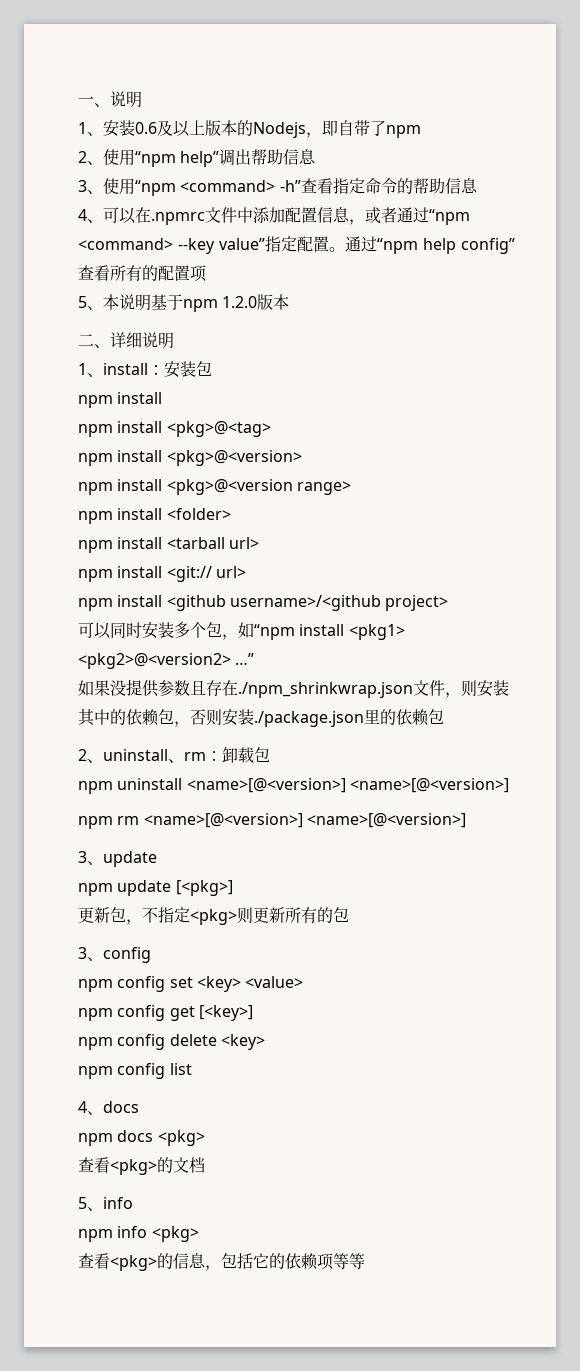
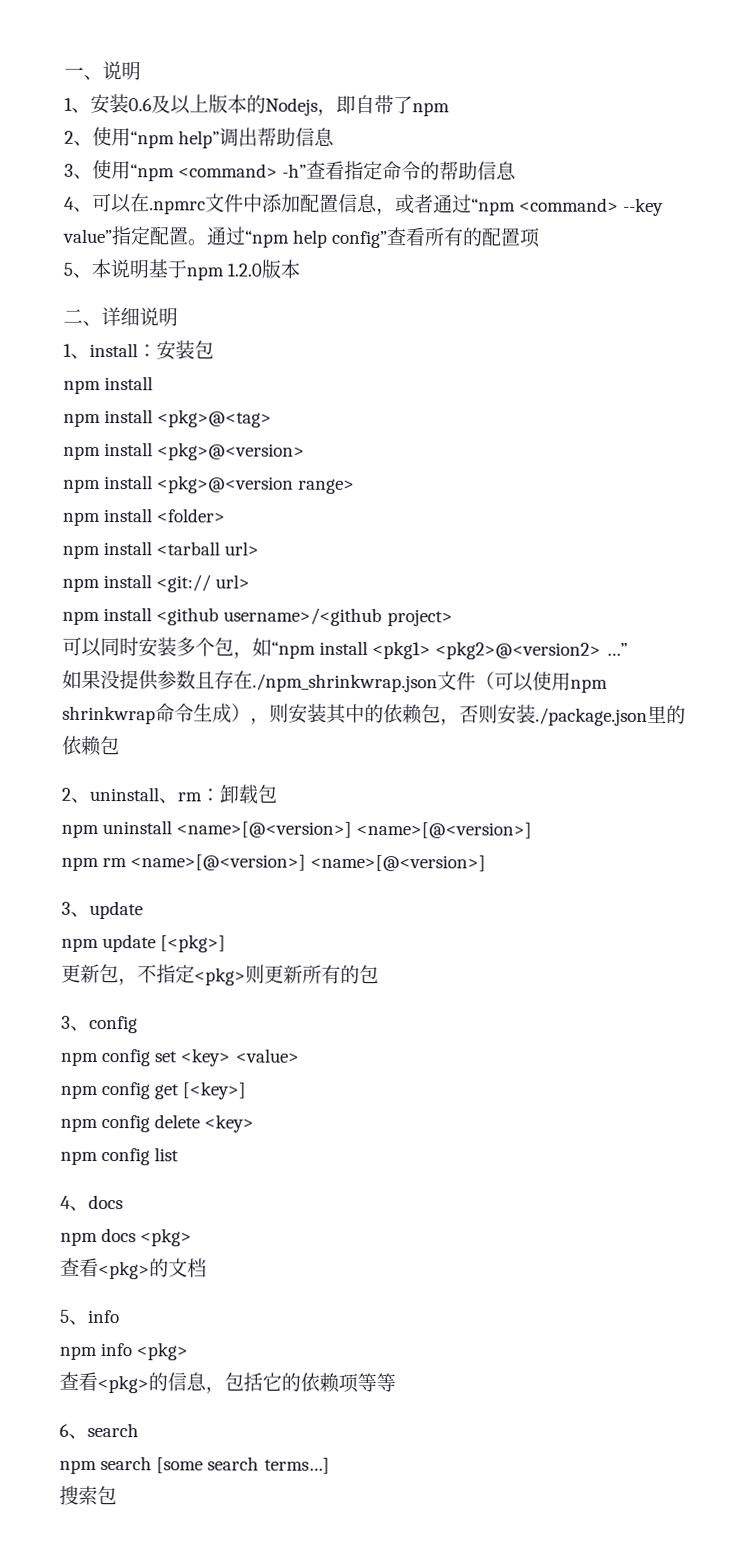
(445, 688) none -> [475,671,608,693] [62,703,251,725] （可以使用npm shrinkwrap命令生成）
(365, 1261) none -> [59,1422,139,1439] [59,1456,330,1474] [59,1485,117,1506] // 6、search // npm search [some search terms…] // 搜索包

